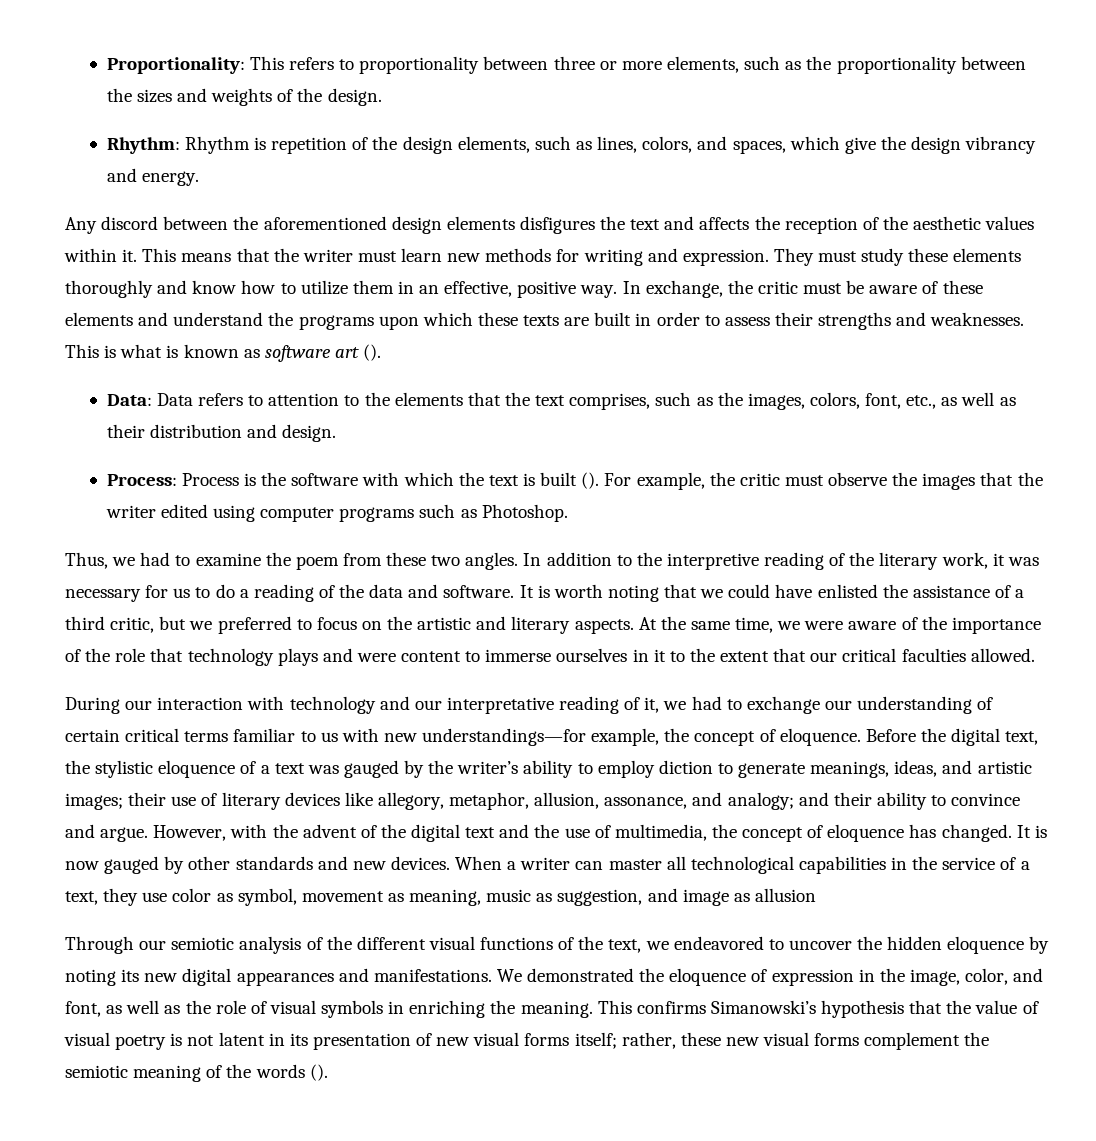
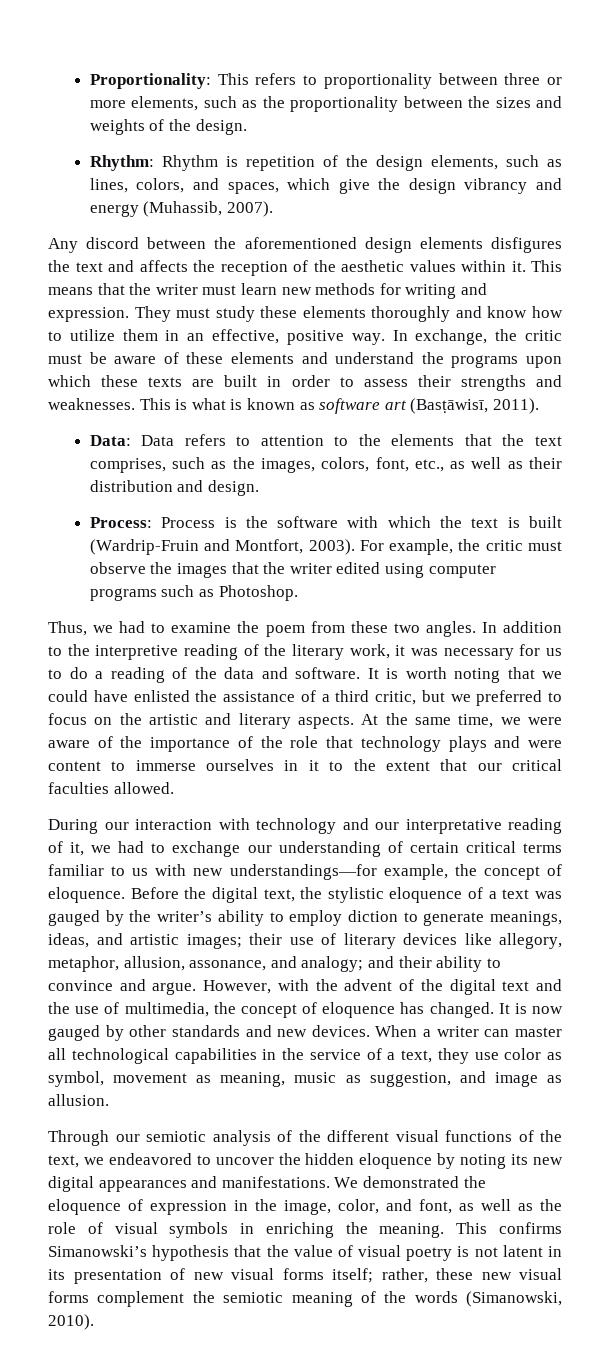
[141,171,199,186] energy. -> [89,201,274,217] energy (Muhassib, 2007).
[363,344,382,361] (). -> [410,398,539,414] (Basṭāwisī, 2011).
[581,472,600,489] (). -> [89,539,355,555] (Wardrip-Fruin and Montfort, 2003).
[754,888,816,902] allusion -> [48,1094,109,1106] allusion.
[309,1064,328,1081] (). -> [466,1291,562,1307] [48,1314,94,1330] (Simanowski, 2010).

